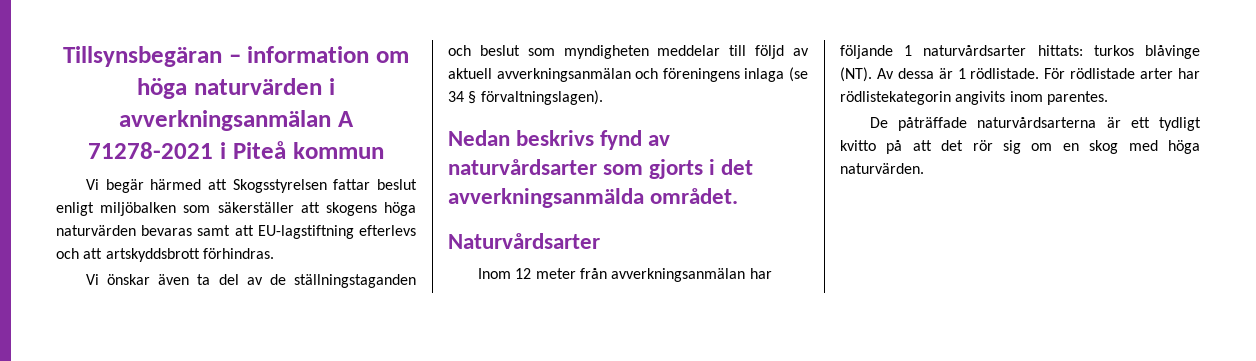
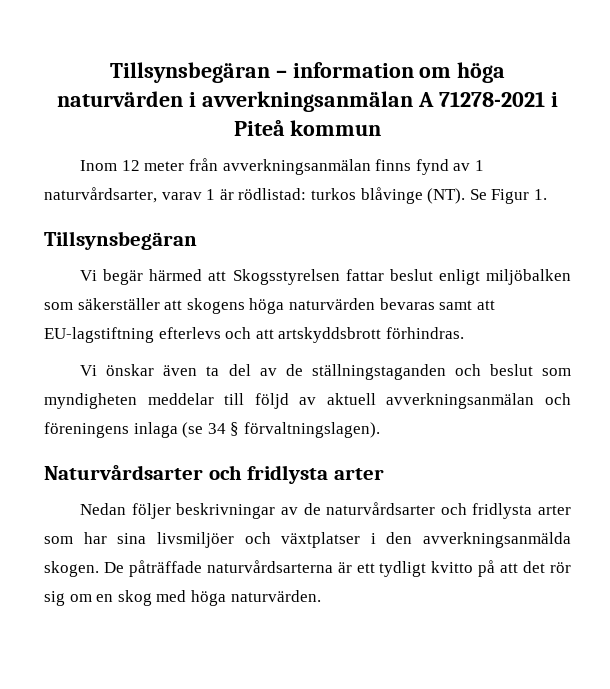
(384, 150) none -> [80,158,484,175] [44,187,547,204] [44,231,197,250] // Inom 12 meter från avverkningsanmälan finns fynd av 1 naturvårdsarter, varav 1 är rödlistad: turkos blåvinge (NT). Se Figur 1. // Tillsynsbegäran
[448,130,671,150] [448,159,754,179] [448,188,739,208] [448,233,600,249] [478,268,772,282] [840,45,1200,59] [840,67,1200,82] [840,91,1108,105] Nedan beskrivs fynd av naturvårdsarter som gjorts i det avverkningsanmälda området. // Naturvårdsarter // Inom 12 meter från avverkningsanmälan har följande 1 naturvårdsarter hittats: turkos blåvinge (NT). Av dessa är 1 rödlistade. För rödlistade arter har rödlistekategorin angivits inom parentes. // -> [44,465,384,484] [80,502,571,519] [44,532,571,548] [44,561,99,577] Naturvårdsarter och fridlysta arter // Nedan följer beskrivningar av de naturvårdsarter och fridlysta arter som har sina livsmiljöer och växtplatser i den avverkningsanmälda skogen.

